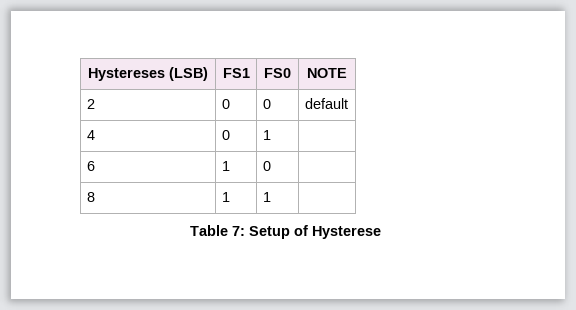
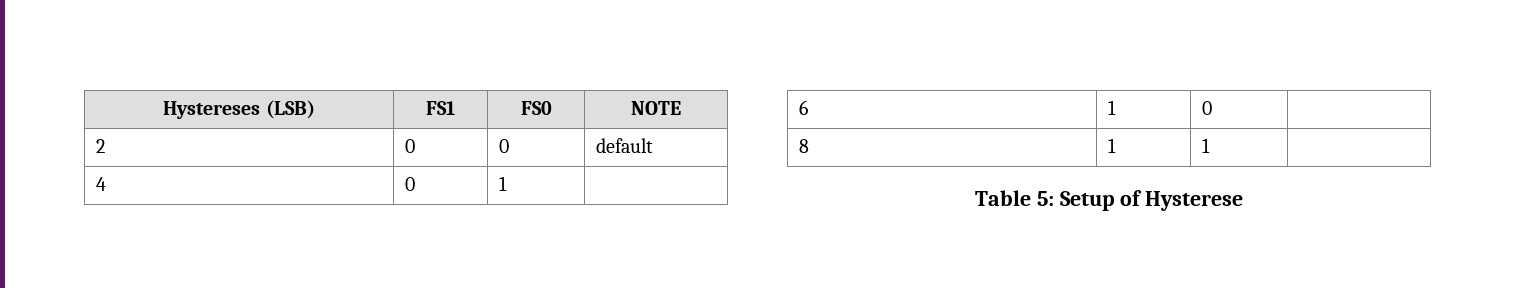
[232,226,245,236] 7: -> [1036,191,1054,206] 5:

